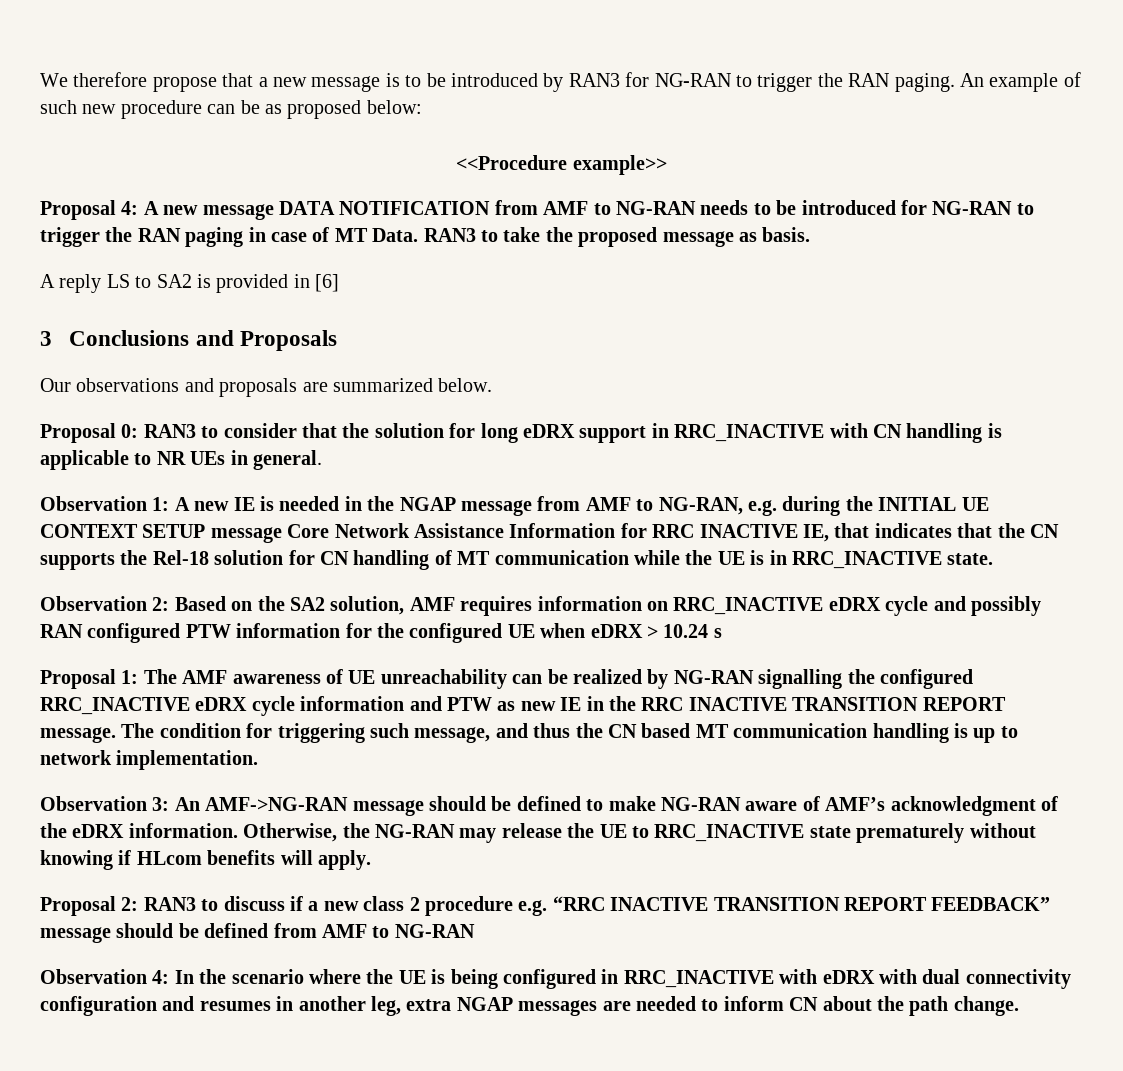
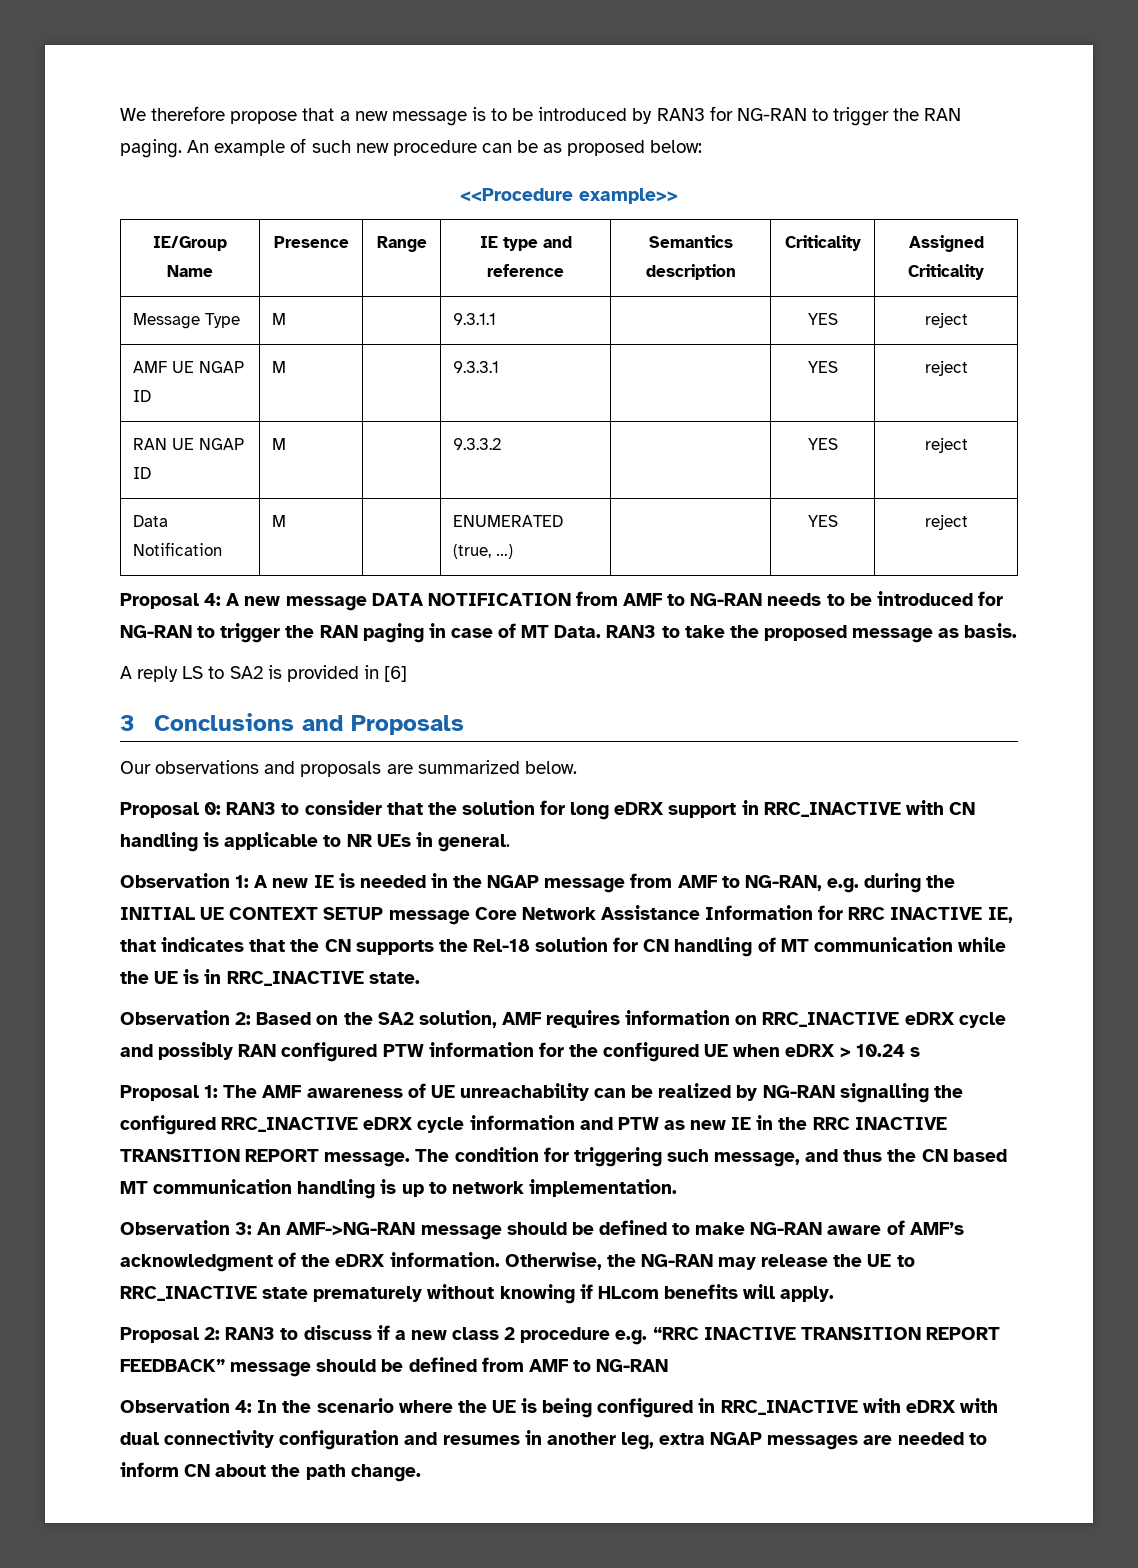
(667, 165) none -> [153,236,227,251] [167,265,213,277] [273,236,349,248] [376,236,427,252] [479,236,572,251] [487,264,564,277] [648,235,733,248] [645,264,736,280] [784,235,861,251] [908,235,984,252] [908,264,984,280] [133,313,241,329] [272,313,287,325] [453,313,497,325] [807,313,838,325] [924,312,968,328] [133,361,245,373] [133,390,152,402] [272,361,287,373] [453,361,500,373] [807,361,838,373] [924,360,968,376] [133,438,245,450] [133,467,152,479] [272,438,287,450] [453,438,502,450] [807,438,838,450] [924,437,968,453] [133,515,169,527] [133,542,223,556] [272,515,287,527] [453,515,564,527] [453,544,514,559] [807,515,838,527] [924,514,968,530] // IE/Group Name | Presence | Range | IE type and reference | Semantics description | Criticality | Assigned Criticality // Message Type | M | | 9.3.1.1 | | YES | reject // AMF UE NGAP ID | M | | 9.3.3.1 | | YES | reject // RAN UE NGAP ID | M | | 9.3.3.2 | | YES | reject // Data Notification | M | | ENUMERATED (true, …) | | YES | reject

